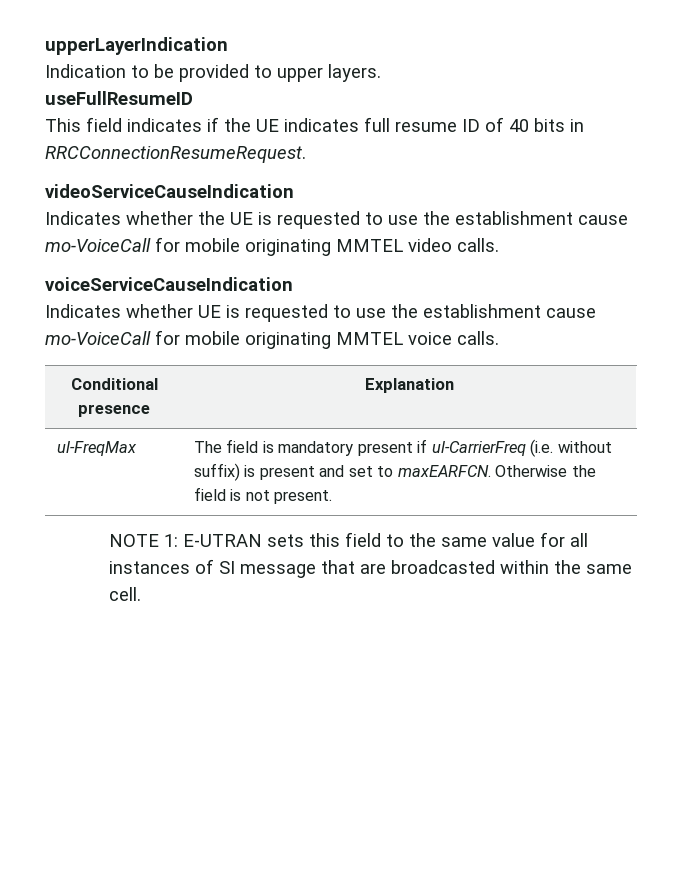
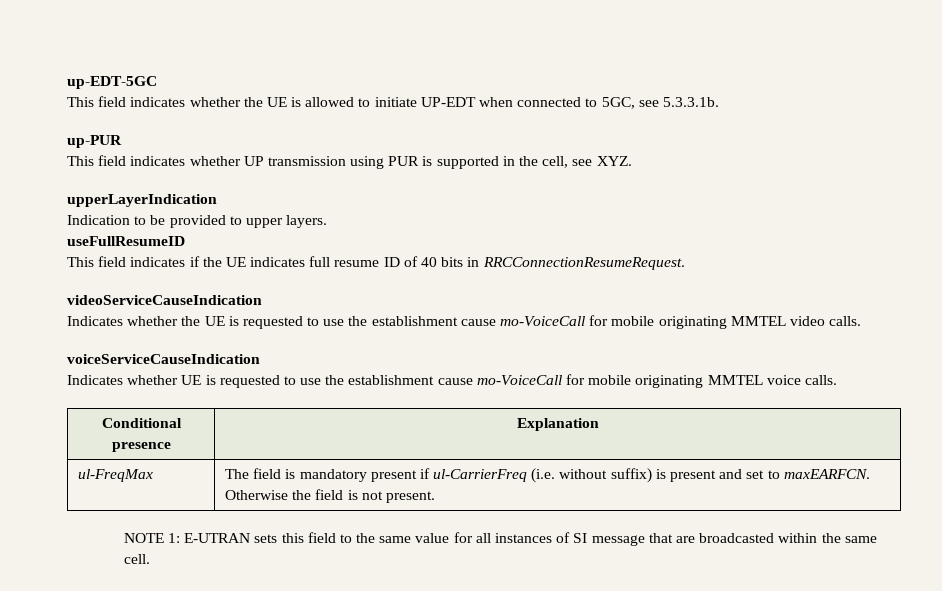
(45, 46) none -> [67,76,157,89] [67,96,719,109] [67,135,122,148] [67,155,632,169] up-EDT-5GC // This field indicates whether the UE is allowed to initiate UP-EDT when connected to 5GC, see 5.3.3.1b. // up-PUR // This field indicates whether UP transmission using PUR is supported in the cell, see XYZ. //

